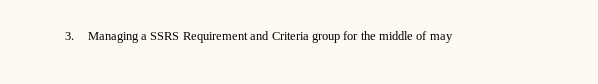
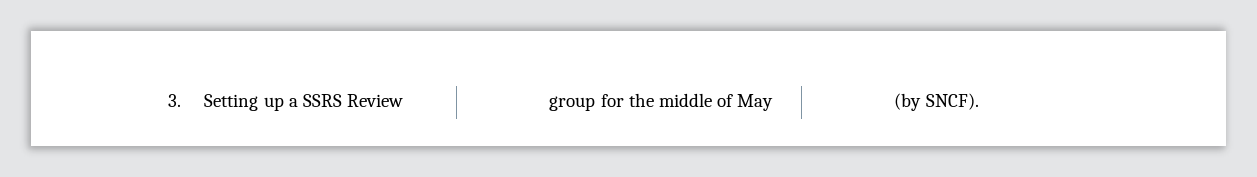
[87,31,309,43] Managing a SSRS Requirement and Criteria -> [204,94,403,111] Setting up a SSRS Review
[429,34,453,43] may -> [737,93,979,111] May (by SNCF).

